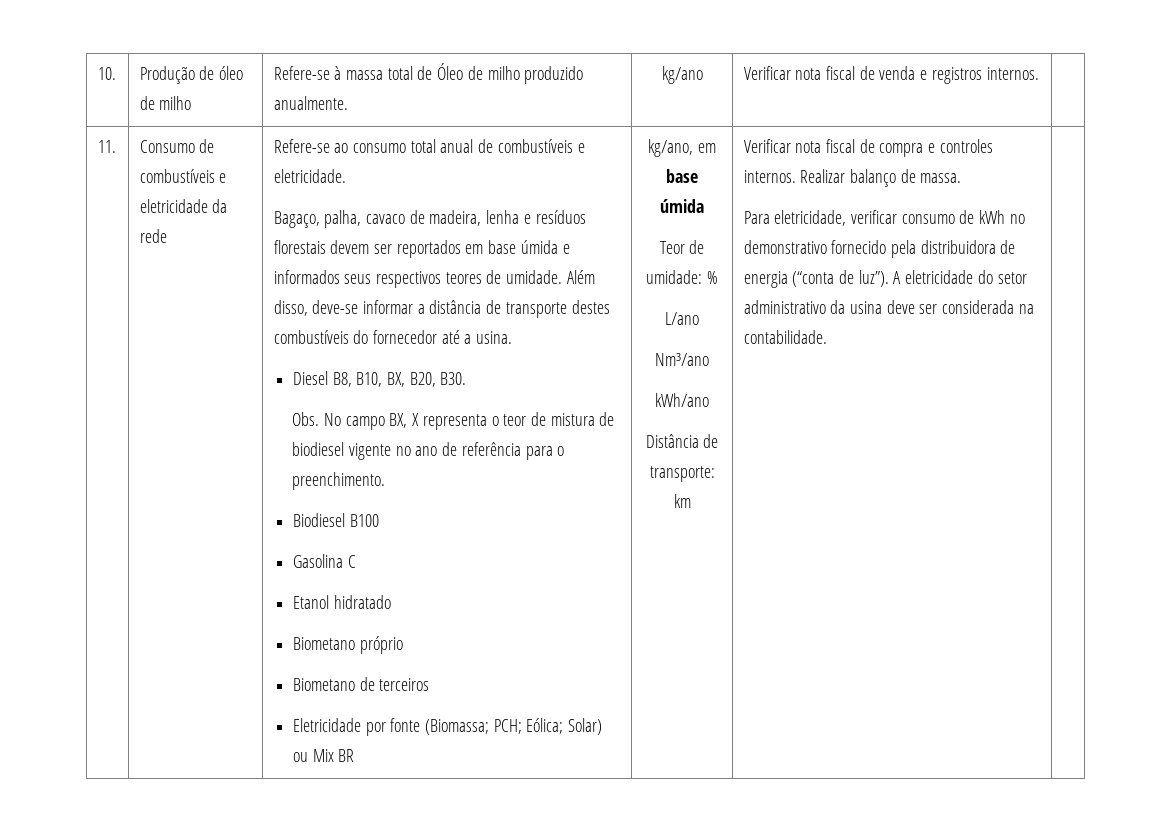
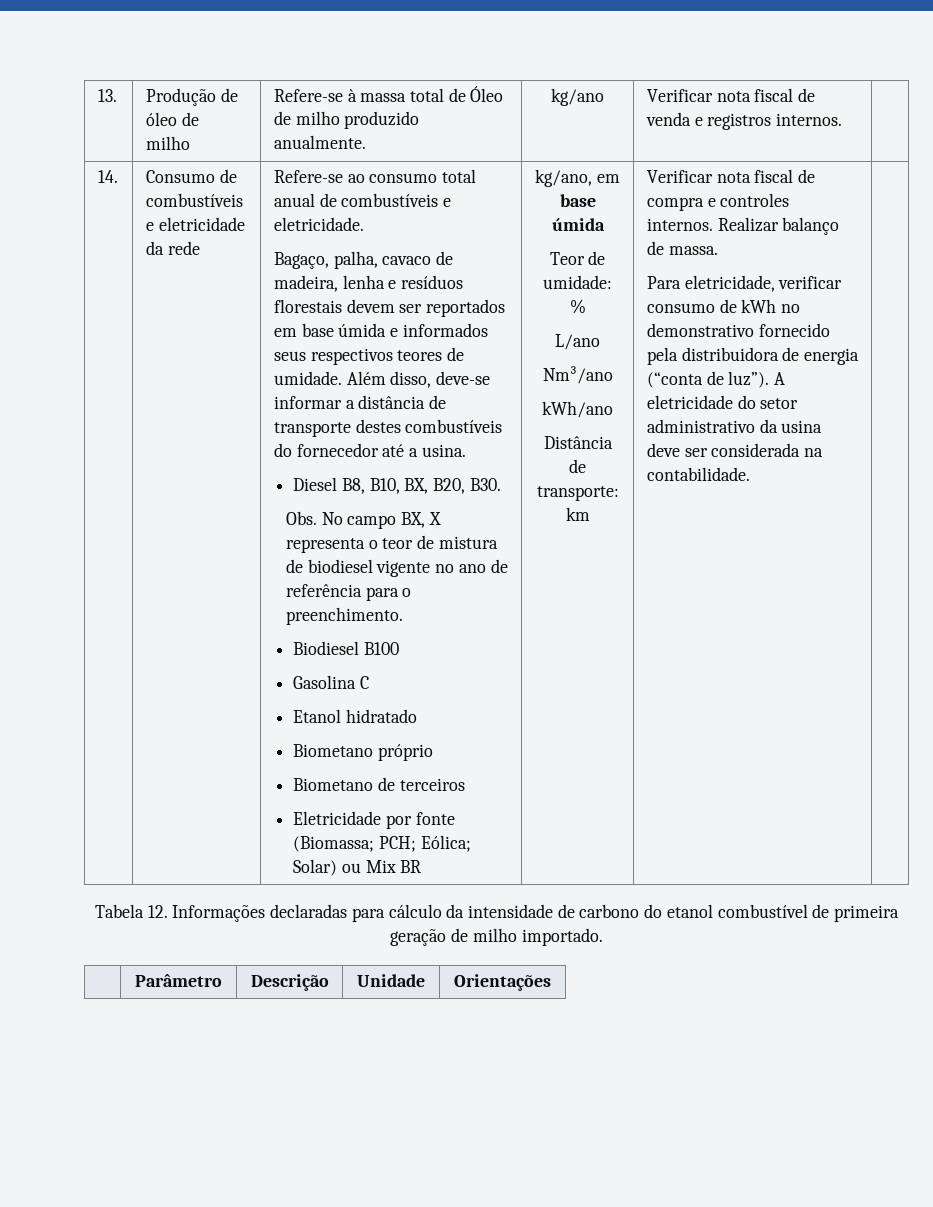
[97,67,116,80] 10. -> [97,89,117,102] 13.
[97,140,116,153] 11. -> [97,170,118,183] 14.
(827, 337) none -> [94,904,900,922] [390,928,603,946] [135,974,222,987] [250,974,329,991] [357,974,425,987] [454,974,551,991] // Tabela 12. Informações declaradas para cálculo da intensidade de carbono do etanol combustível de primeira geração de milho importado. // | Parâmetro | Descrição | Unidade | Orientações

